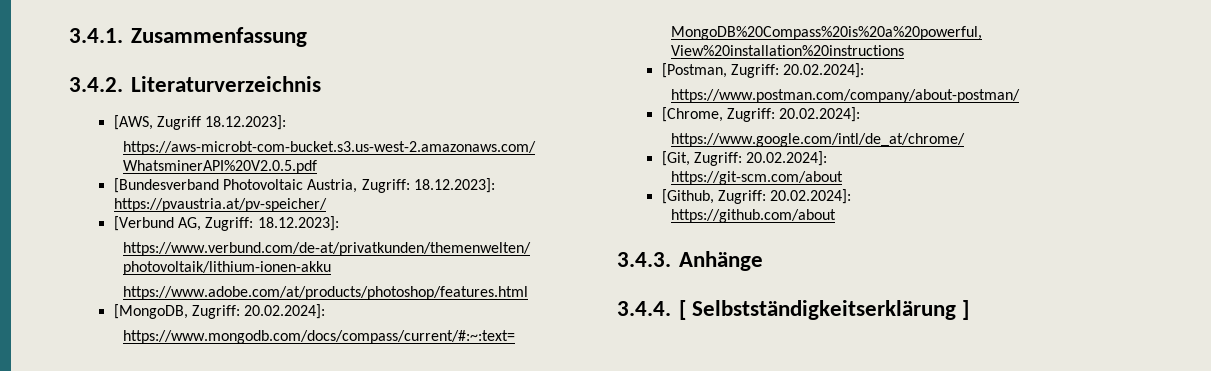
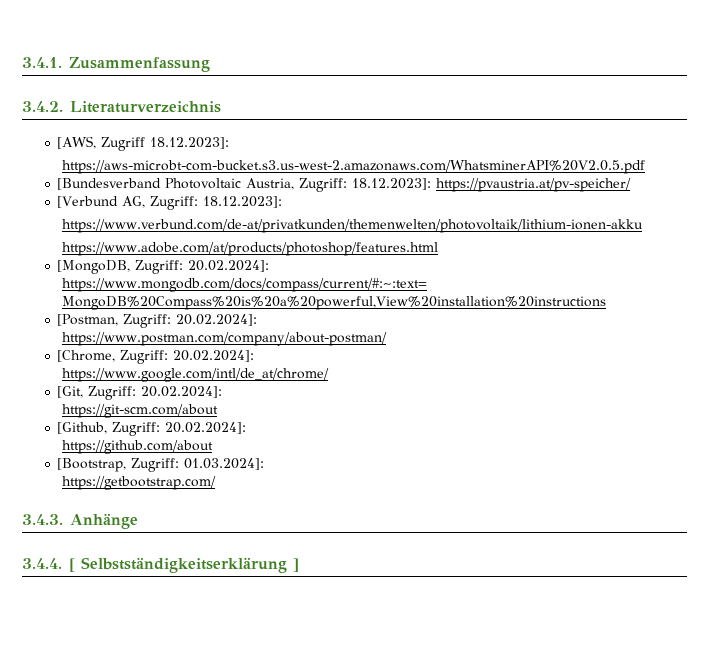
(837, 216) none -> [57,458,265,472] [61,476,216,490] // [Bootstrap, Zugriff: 01.03.2024]: // https://getbootstrap.com/

